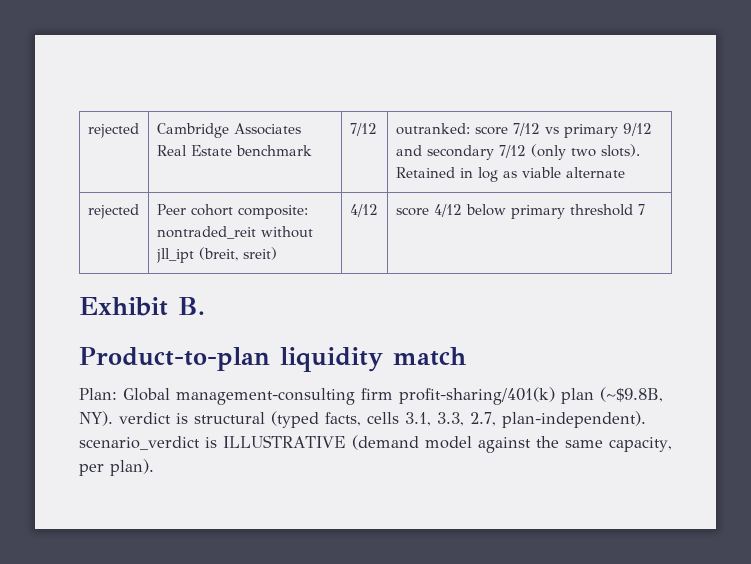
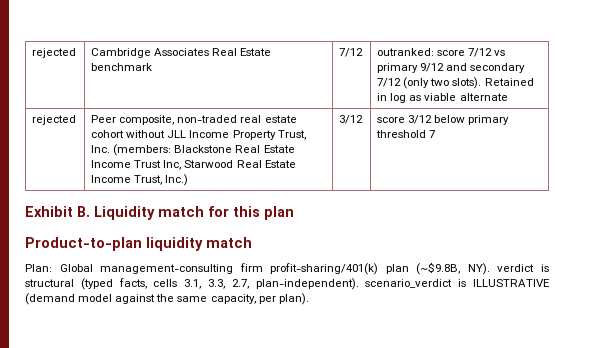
[190,204,308,219] [156,226,313,239] [155,247,277,263] [349,204,378,217] [395,204,462,217] cohort composite: nontraded_reit without jll_ipt (breit, sreit) | 4/12 | score 4/12 -> [119,115,297,125] [91,130,306,140] [91,144,295,156] [91,160,296,170] [91,174,189,186] [339,115,364,124] [377,115,433,124] composite, non-traded real estate cohort without JLL Income Property Trust, Inc. (members: Blackstone Real Estate Income Trust Inc, Starwood Real Estate Income Trust, Inc.) | 3/12 | score 3/12
(205, 306) none -> [94,206,294,220] Liquidity match for this plan

